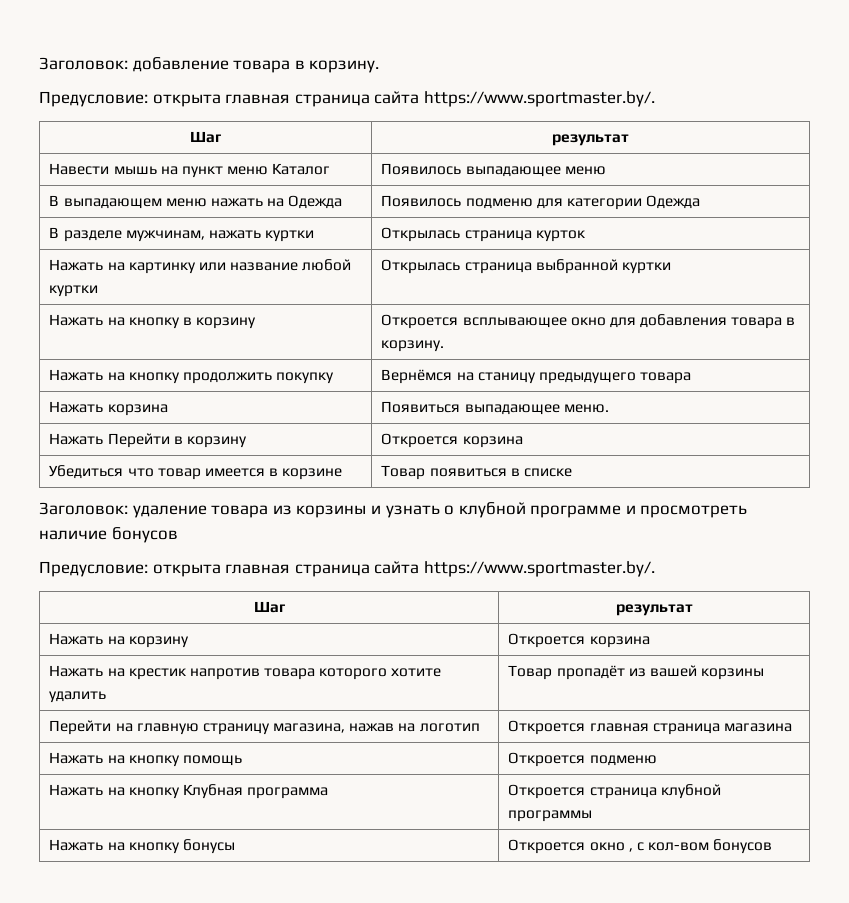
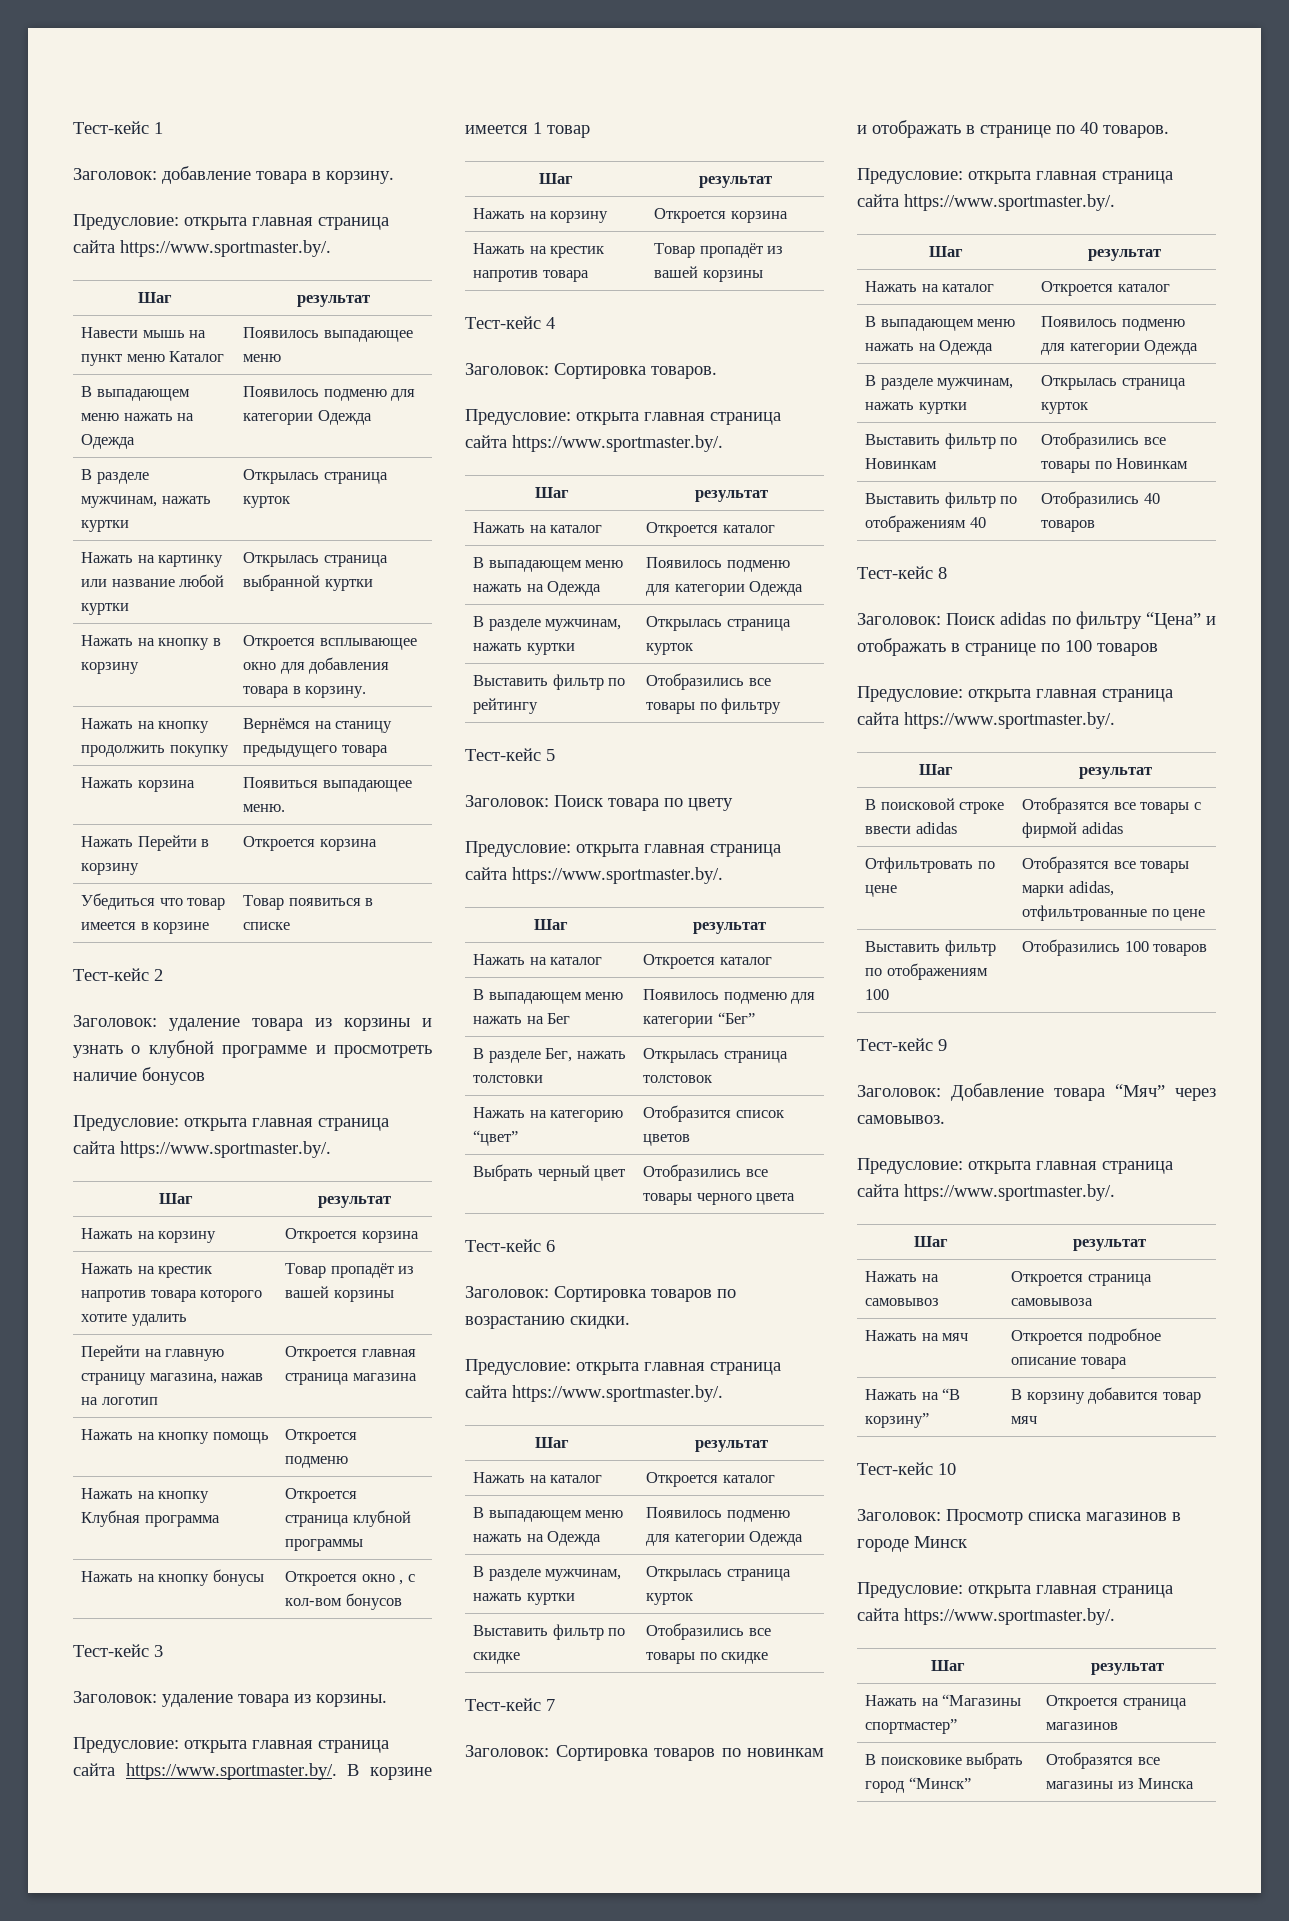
(39, 63) none -> [73,121,163,134] Тест-кейс 1 //
(572, 472) none -> [73,968,163,981] // Тест-кейс 2
(773, 846) none -> [73,1644,163,1657] [73,1691,387,1707] [73,1737,389,1753] [73,1763,433,1780] [465,122,590,138] [539,173,573,184] [698,176,772,188] [473,208,609,223] [654,208,788,223] [473,243,606,258] [473,270,589,282] [654,243,784,258] [654,266,763,282] [465,316,555,329] [465,363,717,379] [465,409,781,425] [465,435,723,452] [535,487,569,498] [694,490,768,502] [473,522,603,533] [646,522,775,537] [473,557,624,572] [473,581,602,596] [646,557,790,572] [646,581,804,596] [473,616,622,631] [473,643,575,655] [646,616,791,631] [646,643,695,655] [473,674,626,690] [473,698,539,714] [646,673,771,690] [646,698,782,714] [465,748,555,761] [465,795,733,811] [465,841,781,857] [465,867,723,884] [533,919,568,930] [693,922,766,934] [473,954,603,965] [643,954,772,969] [473,989,624,1004] [473,1013,571,1024] [643,989,816,1004] [643,1012,755,1028] [473,1048,626,1063] [473,1075,544,1083] [643,1048,788,1063] [643,1075,714,1083] [473,1107,624,1122] [473,1130,519,1146] [643,1105,785,1122] [643,1134,691,1146] [473,1164,626,1181] [643,1164,768,1181] [643,1193,796,1205] [465,1239,555,1252] [465,1286,736,1302] [465,1316,630,1329] [465,1359,781,1375] [465,1385,723,1402] [535,1437,569,1448] [694,1440,768,1452] [473,1472,603,1483] [646,1472,775,1487] [473,1507,624,1522] [473,1531,602,1546] [646,1507,790,1522] [646,1531,804,1546] [473,1566,622,1581] [473,1593,575,1605] [646,1566,791,1581] [646,1593,695,1605] [473,1624,626,1640] [473,1652,521,1664] [646,1623,771,1640] [646,1652,769,1664] [465,1698,555,1711] [465,1745,824,1761] [857,120,1169,138] [857,168,1173,184] [857,194,1115,211] [928,246,963,257] [1088,249,1161,261] [865,281,995,292] [1041,281,1170,296] [865,316,1016,331] [865,340,994,355] [1041,316,1185,331] [1041,340,1199,355] [865,375,1014,390] [865,402,967,414] [1041,375,1186,390] [1041,402,1090,414] [865,433,1018,449] [865,458,938,469] [1041,432,1166,449] [1041,458,1189,473] [865,492,1018,508] [865,515,986,532] [1041,491,1160,508] [1041,520,1096,532] [857,566,947,579] [857,611,1216,629] [857,638,1158,656] [857,686,1173,702] [857,712,1115,729] [919,764,953,775] [1078,767,1152,779] [865,798,1005,814] [865,822,957,834] [1022,797,1201,814] [1022,822,1123,838] [865,857,995,873] [865,885,898,897] [1022,856,1190,873] [1022,881,1114,897] [1022,905,1206,921] [865,940,996,956] [865,963,988,980] [865,989,890,1000] [1022,939,1208,956] [857,1038,947,1051] [857,1083,1216,1101] [857,1115,945,1124] [857,1158,1173,1174] [857,1184,1115,1201] [913,1236,948,1247] [1073,1239,1146,1251] [865,1271,939,1282] [865,1298,940,1306] [1011,1271,1152,1286] [1011,1298,1094,1306] [865,1330,969,1341] [1011,1328,1161,1345] [1011,1357,1127,1369] [865,1388,961,1400] [865,1413,930,1428] [1011,1387,1201,1404] [1011,1416,1038,1424] [857,1462,956,1475] [857,1509,1181,1525] [857,1536,967,1552] [857,1582,1173,1598] [857,1608,1115,1625] [931,1660,965,1671] [1090,1663,1164,1675] [865,1694,1022,1706] [865,1719,958,1734] [1046,1695,1187,1710] [1046,1722,1119,1730] [865,1752,1024,1769] [865,1777,971,1793] [1046,1752,1160,1769] [1046,1778,1195,1789] // Тест-кейс 3 // Заголовок: удаление товара из корзины. // Предусловие: открыта главная страница сайта https://www.sportmaster.by/. В корзине имеется 1 товар // Шаг | результат // Нажать на корзину | Откроется корзина // Нажать на крестик напротив товара | Товар пропадёт из вашей корзины // Тест-кейс 4 // Заголовок: Сортировка товаров. // Предусловие: открыта главная страница сайта https://www.sportmaster.by/. // Шаг | результат // Нажать на каталог | Откроется каталог // В выпадающем меню нажать на Одежда | Появилось подменю для категории Одежда // В разделе мужчинам, нажать куртки | Открылась страница курток // Выставить фильтр по рейтингу | Отобразились все товары по фильтру // Тест-кейс 5 // Заголовок: Поиск товара по цвету // Предусловие: открыта главная страница сайта https://www.sportmaster.by/. // Шаг | результат // Нажать на каталог | Откроется каталог // В выпадающем меню нажать на Бег | Появилось подменю для категории “Бег” // В разделе Бег, нажать толстовки | Открылась страница толстовок // Нажать на категорию “цвет” | Отобразится список цветов // Выбрать черный цвет | Отобразились все товары черного цвета // Тест-кейс 6 // Заголовок: Сортировка товаров по возрастанию скидки. // Предусловие: открыта главная страница сайта https://www.sportmaster.by/. // Шаг | результат // Нажать на каталог | Откроется каталог // В выпадающем меню нажать на Одежда | Появилось подменю для категории Одежда // В разделе мужчинам, нажать куртки | Открылась страница курток // Выставить фильтр по скидке | Отобразились все товары по скидке // Тест-кейс 7 // Заголовок: Сортировка товаров по новинкам и отображать в странице по 40 товаров. // Предусловие: открыта главная страница сайта https://www.sportmaster.by/. // Шаг | результат // Нажать на каталог | Откроется каталог // В выпадающем меню нажать на Одежда | Появилось подменю для категории Одежда // В разделе мужчинам, нажать куртки | Открылась страница курток // Выставить фильтр по Новинкам | Отобразились все товары по Новинкам // Выставить фильтр по отображениям 40 | Отобразились 40 товаров // Тест-кейс 8 // Заголовок: Поиск adidas по фильтру “Цена” и отображать в странице по 100 товаров // Предусловие: открыта главная страница сайта https://www.sportmaster.by/. // Шаг | результат // В поисковой строке ввести adidas | Отобразятся все товары с фирмой adidas // Отфильтровать по цене | Отобразятся все товары марки adidas, отфильтрованные по цене // Выставить фильтр по отображениям 100 | Отобразились 100 товаров // Тест-кейс 9 // Заголовок: Добавление товара “Мяч” через самовывоз. // Предусловие: открыта главная страница сайта https://www.sportmaster.by/. // Шаг | результат // Нажать на самовывоз | Откроется страница самовывоза // Нажать на мяч | Откроется подробное описание товара // Нажать на “В корзину” | В корзину добавится товар мяч // Тест-кейс 10 // Заголовок: Просмотр списка магазинов в городе Минск // Предусловие: открыта главная страница сайта https://www.sportmaster.by/. // Шаг | результат // Нажать на “Магазины спортмастер” | Откроется страница магазинов // В поисковике выбрать город “Минск” | Отобразятся все магазины из Минска

